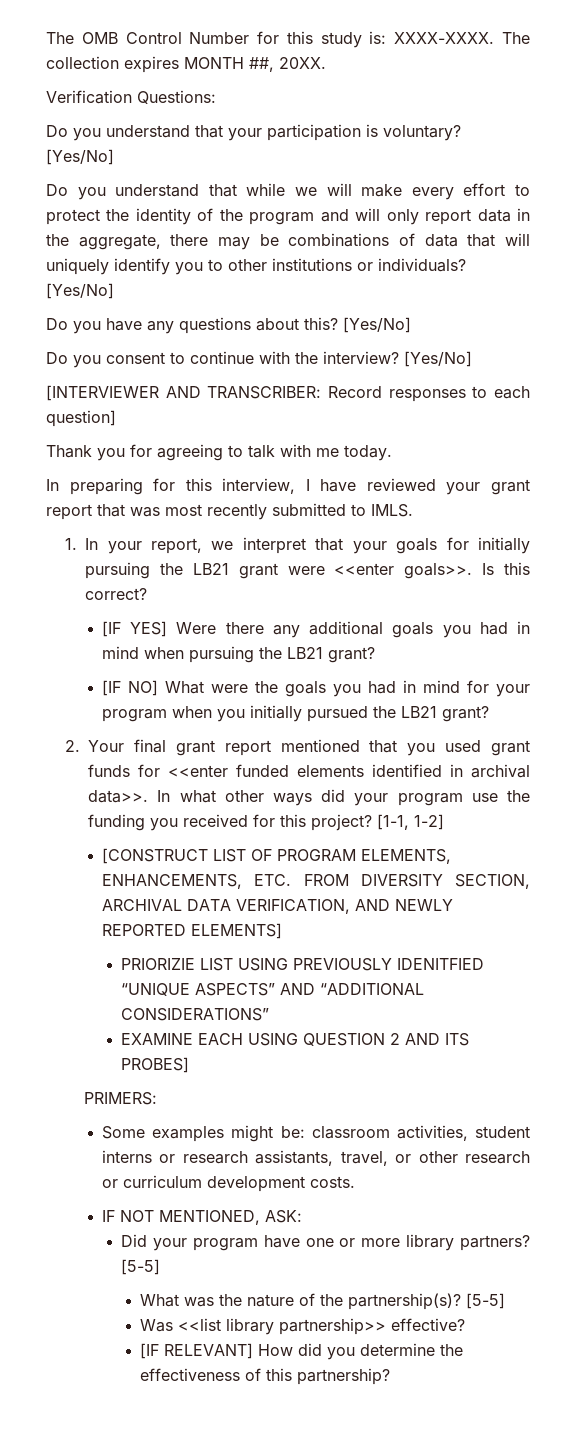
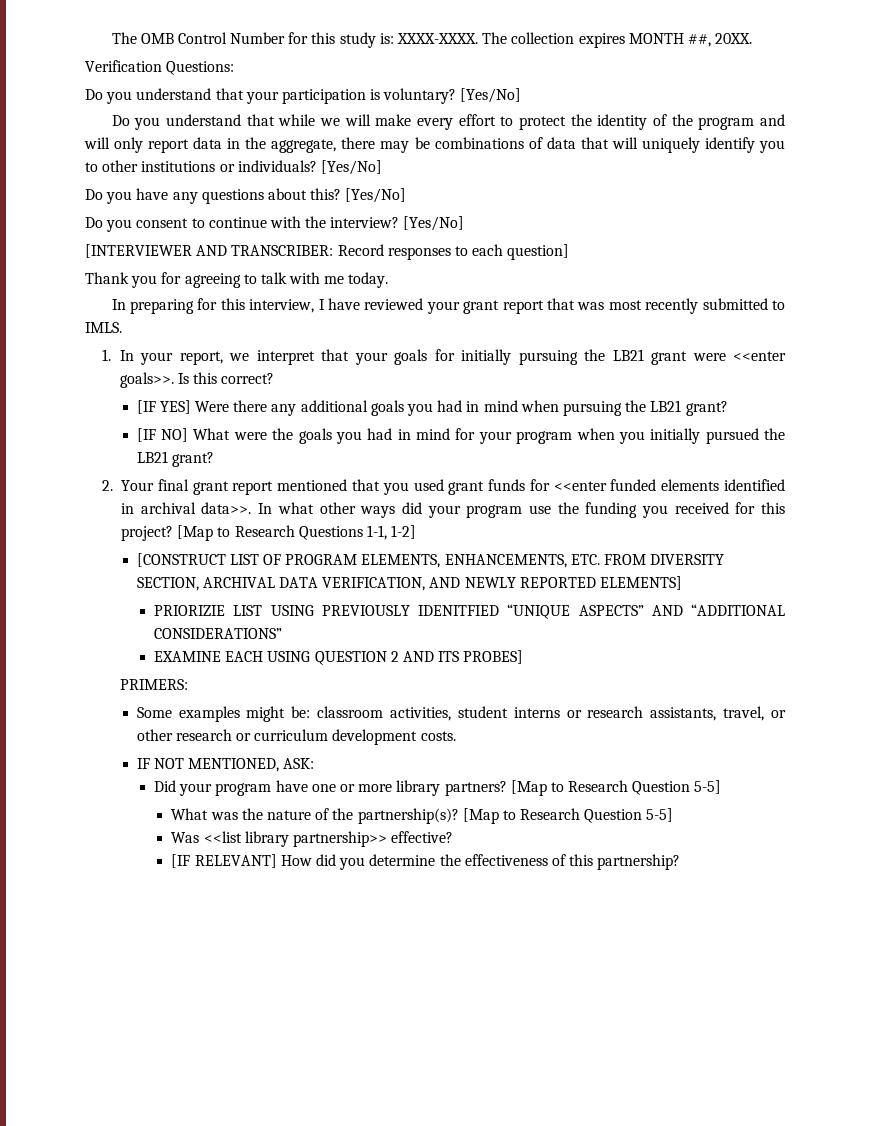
[377,814,410,830] [1-1, -> [177,525,388,541] [Map to Research Questions 1-1,
[121,1259,161,1275] [5-5] -> [510,780,722,796] [Map to Research Question 5-5]
[466,1293,506,1309] [5-5] -> [462,808,674,824] [Map to Research Question 5-5]

